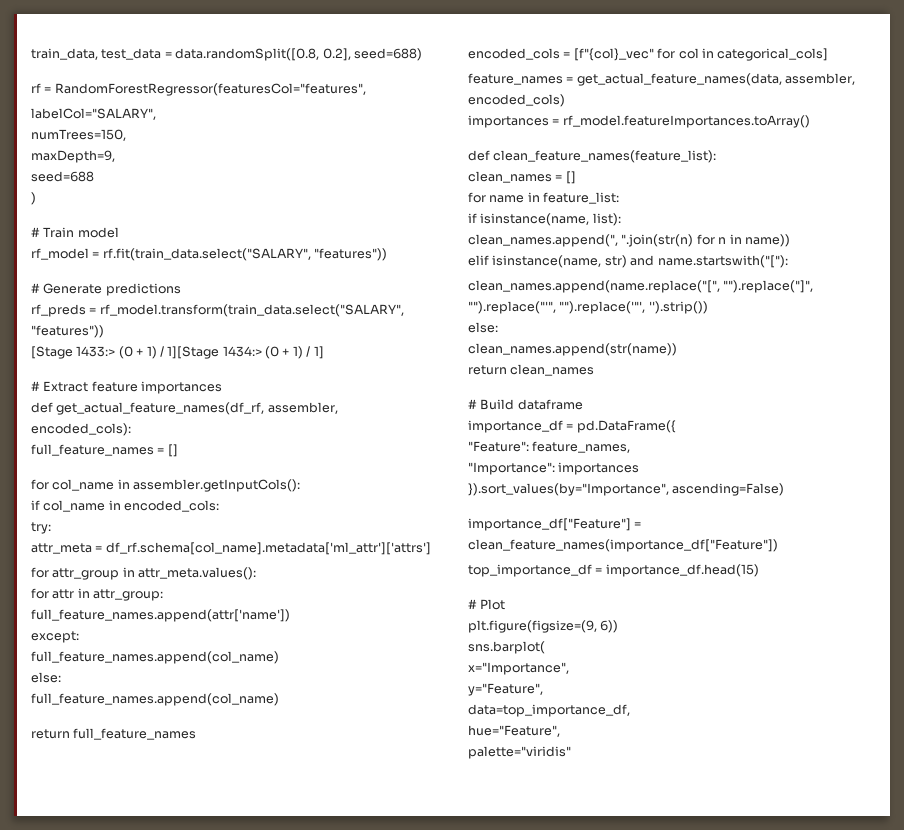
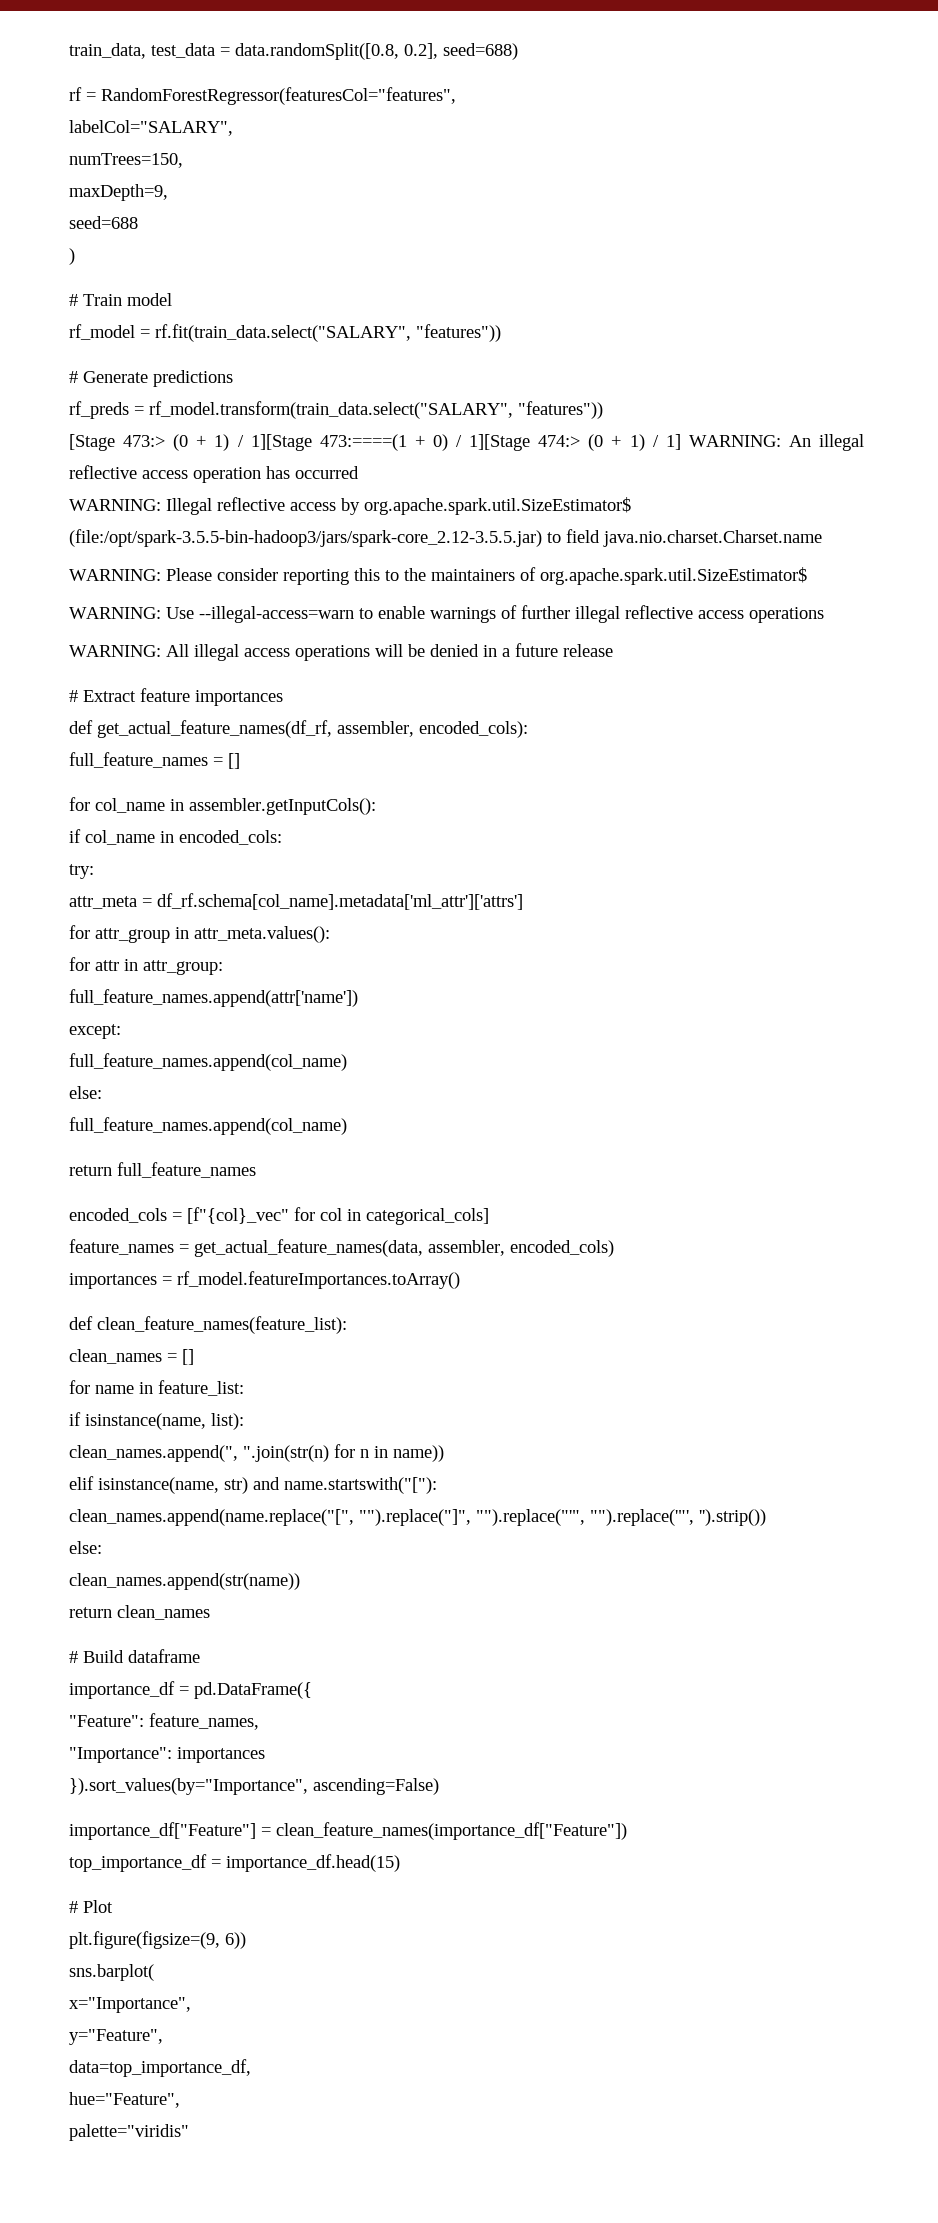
[76,346,116,357] 1433:> -> [123,435,166,447] 473:>
[222,346,262,357] 1434:> -> [319,434,581,451] 473:====(1 + 0) / 1][Stage 474:>
(324, 352) none -> [688,434,865,451] [69,465,359,483] [69,497,631,515] [69,529,822,547] [69,567,807,585] [69,605,824,623] [69,643,613,661] WARNING: An illegal reflective access operation has occurred // WARNING: Illegal reflective access by org.apache.spark.util.SizeEstimator$ (file:/opt/spark-3.5.5-bin-hadoop3/jars/spark-core_2.12-3.5.5.jar) to field java.nio.charset.Charset.name // WARNING: Please consider reporting this to the maintainers of org.apache.spark.util.SizeEstimator$ // WARNING: Use --illegal-access=warn to enable warnings of further illegal reflective access operations // WARNING: All illegal access operations will be denied in a future release

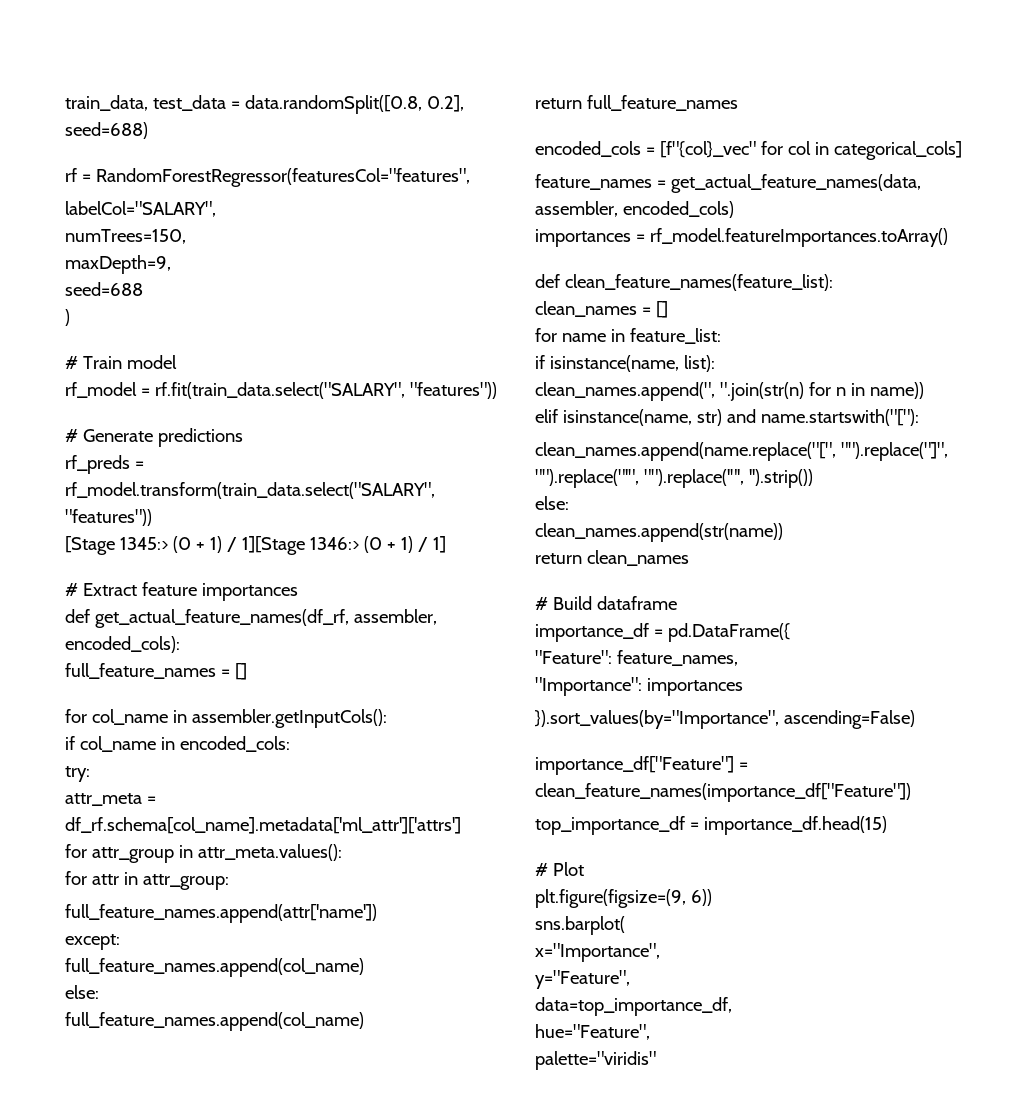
[123,435,166,447] 473:> -> [119,537,168,550] 1345:>
[319,434,581,451] 473:====(1 + 0) / 1][Stage 474:> -> [309,537,359,550] 1346:>
[688,434,865,451] [69,465,359,483] [69,497,631,515] [69,529,822,547] [69,567,807,585] [69,605,824,623] [69,643,613,661] WARNING: An illegal reflective access operation has occurred // WARNING: Illegal reflective access by org.apache.spark.util.SizeEstimator$ (file:/opt/spark-3.5.5-bin-hadoop3/jars/spark-core_2.12-3.5.5.jar) to field java.nio.charset.Charset.name // WARNING: Please consider reporting this to the maintainers of org.apache.spark.util.SizeEstimator$ // WARNING: Use --illegal-access=warn to enable warnings of further illegal reflective access operations // WARNING: All illegal access operations will be denied in a future release -> (446, 544) none

